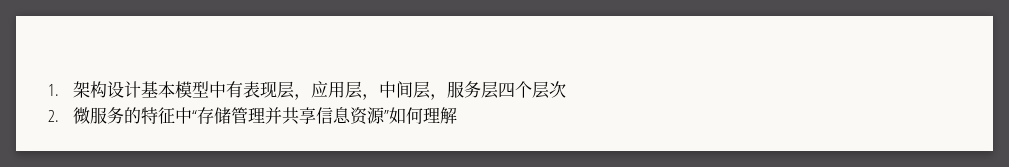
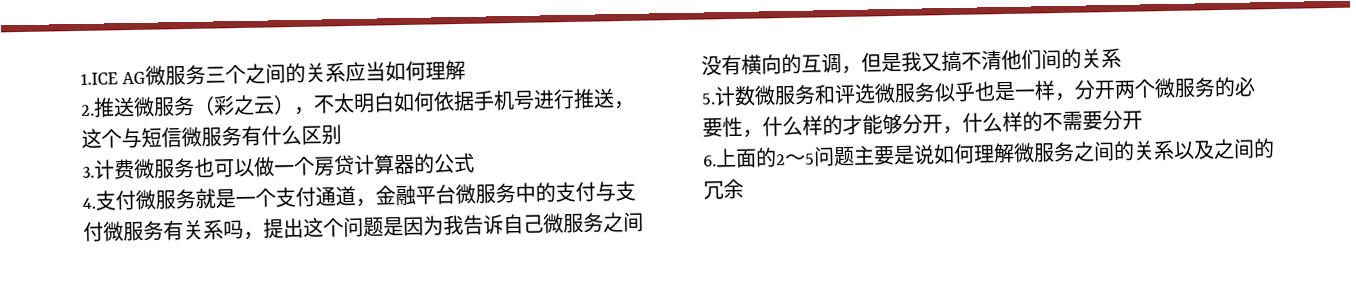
[48,81,567,100] [48,107,458,125] 1.架构设计基本模型中有表现层，应用层，中间层，服务层四个层次 // 2.微服务的特征中“存储管理并共享信息资源”如何理解 -> [80,59,467,86] [81,88,635,118] [81,124,342,149] [82,152,475,180] [82,180,636,211] [83,211,644,242] [701,47,1122,76] [701,76,1256,107] [702,109,1143,138] [703,138,1275,168] [703,178,744,200] 1.ICE AG微服务三个之间的关系应当如何理解 // 2.推送微服务（彩之云），不太明白如何依据手机号进行推送，这个与短信微服务有什么区别 // 3.计费微服务也可以做一个房贷计算器的公式 // 4.支付微服务就是一个支付通道，金融平台微服务中的支付与支付微服务有关系吗，提出这个问题是因为我告诉自己微服务之间没有横向的互调，但是我又搞不清他们间的关系 // 5.计数微服务和评选微服务似乎也是一样，分开两个微服务的必要性，什么样的才能够分开，什么样的不需要分开 // 6.上面的2～5问题主要是说如何理解微服务之间的关系以及之间的冗余

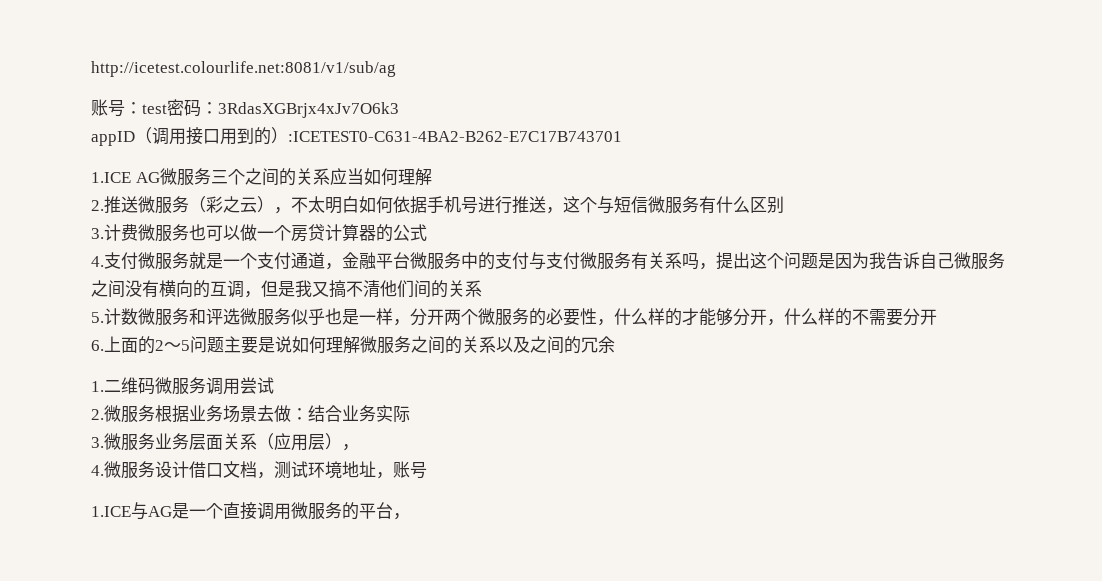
(80, 78) none -> [91,61,396,77] [91,99,399,118] [91,127,622,146] http://icetest.colourlife.net:8081/v1/sub/ag // 账号：test密码：3RdasXGBrjx4xJv7O6k3 // appID（调用接口用到的）:ICETEST0-C631-4BA2-B262-E7C17B743701 //
(744, 189) none -> [91,377,274,395] [91,405,410,423] [91,433,359,451] [91,461,427,479] [91,502,410,520] // 1.二维码微服务调用尝试 // 2.微服务根据业务场景去做：结合业务实际 // 3.微服务业务层面关系（应用层）， // 4.微服务设计借口文档，测试环境地址，账号 // 1.ICE与AG是一个直接调用微服务的平台，

